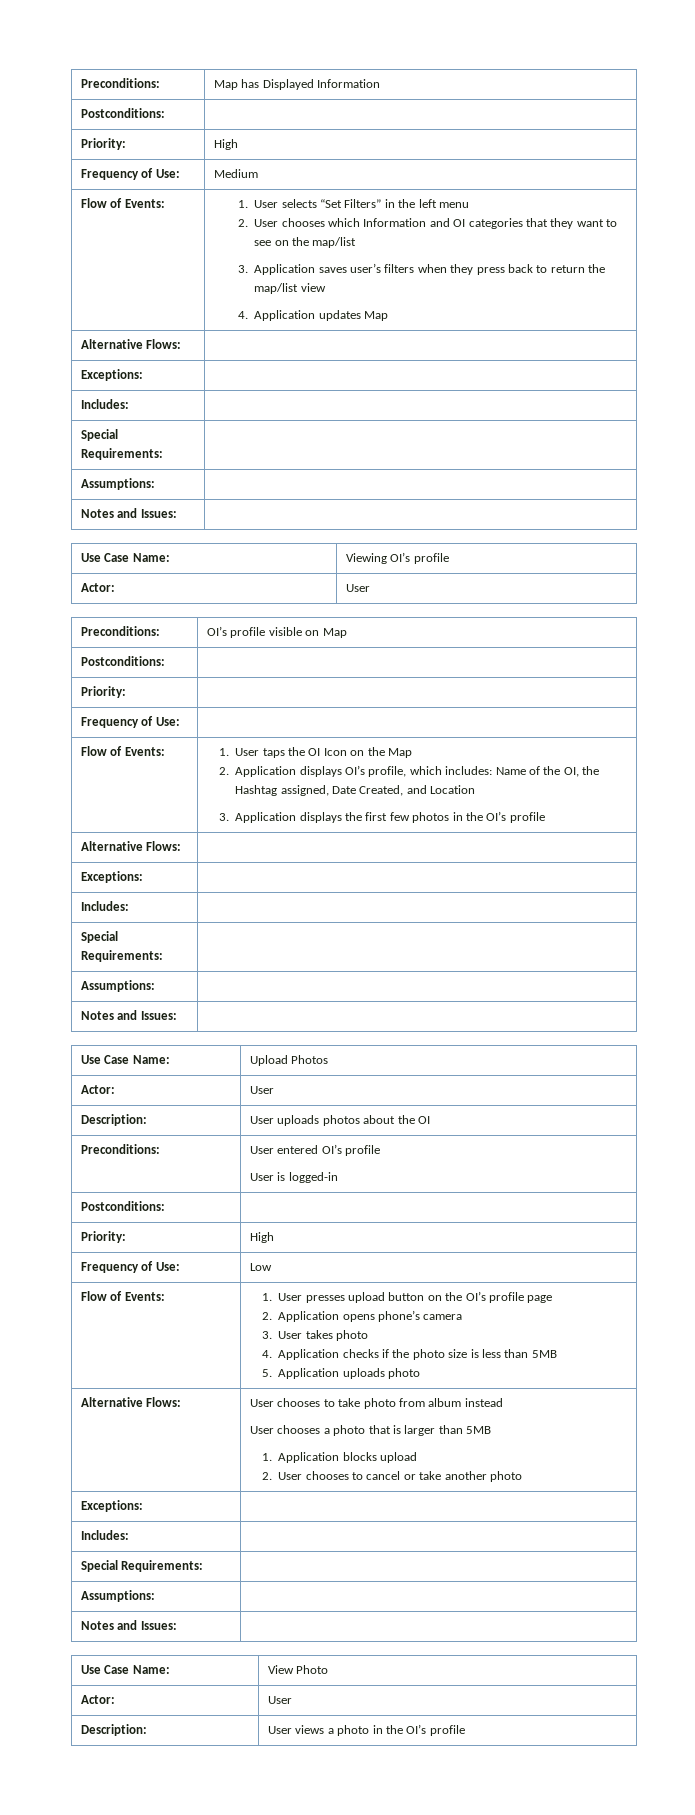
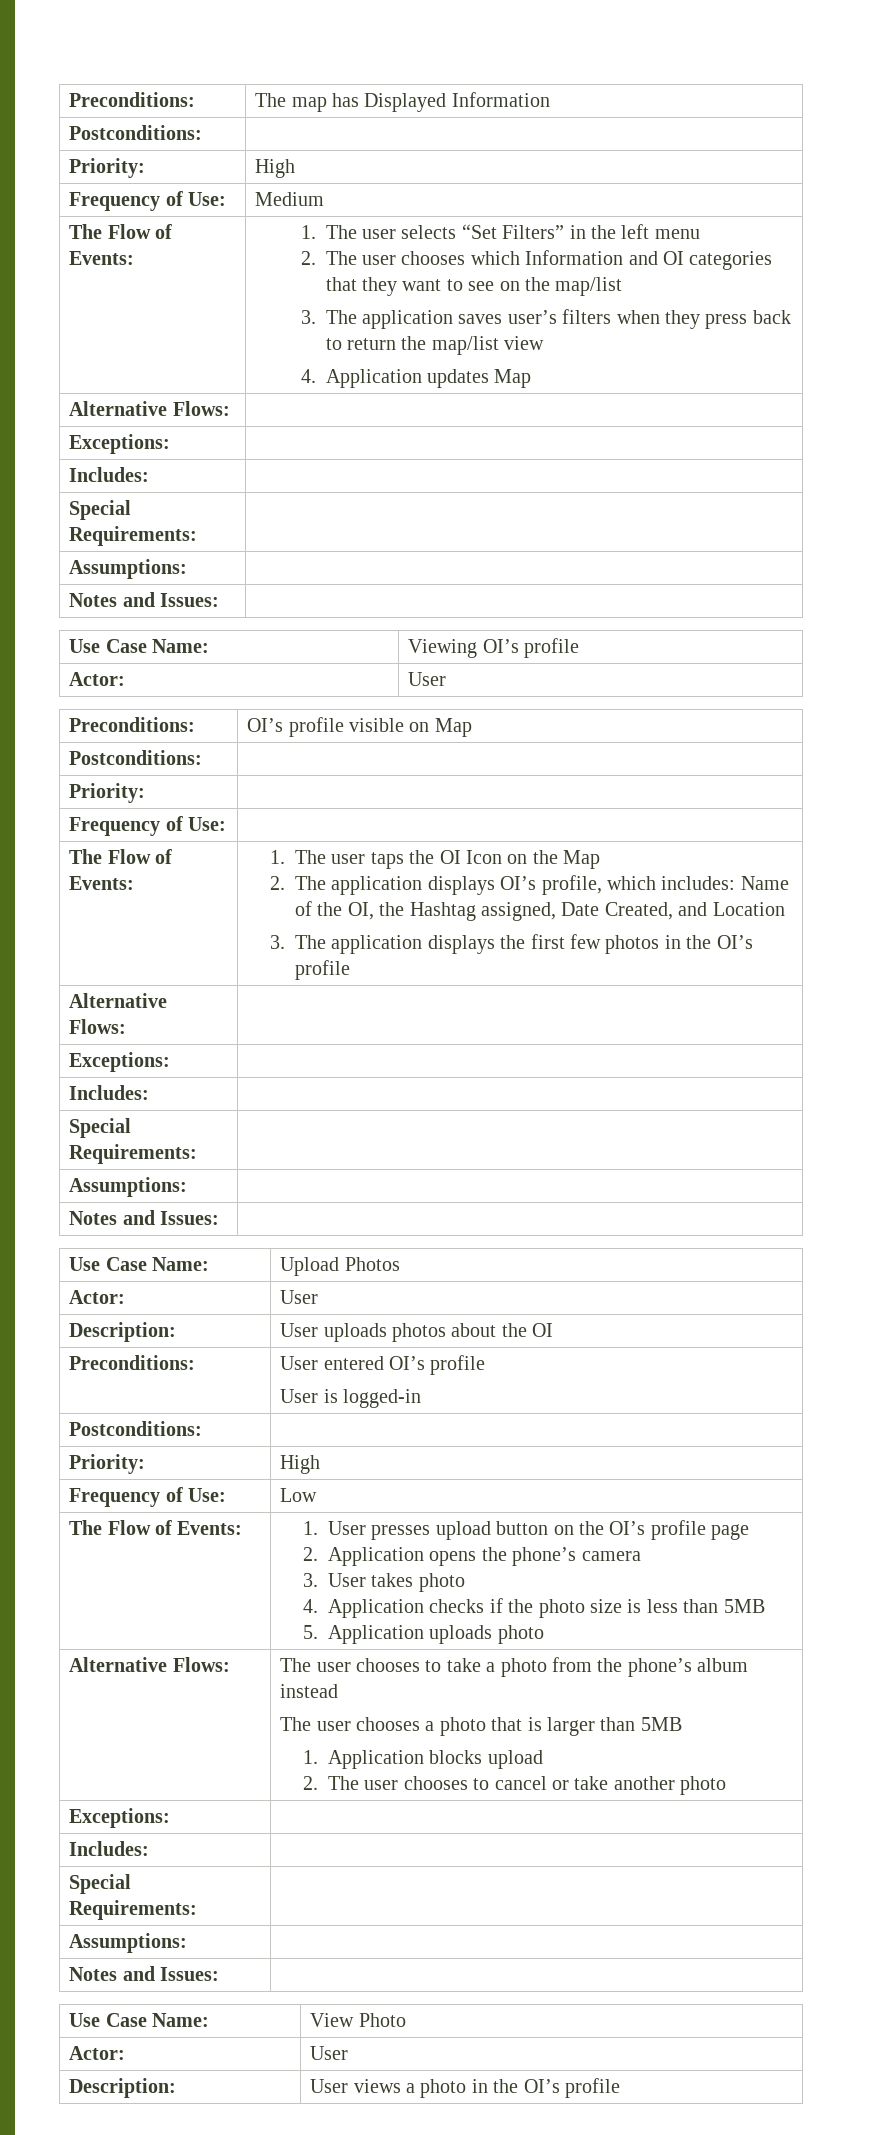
[81,78,161,88] [214,80,239,90] Preconditions: | Map -> [69,92,196,107] [255,93,327,112] Preconditions: | The map
[81,198,165,208] [238,200,279,208] Flow of Events: | 1. User -> [69,224,173,239] [69,251,135,265] [300,225,397,239] The Flow of Events: | 1. The user
[254,219,279,227] User -> [325,251,397,265] The user
[254,264,316,275] Application -> [325,310,454,329] The application
[81,746,165,756] [219,748,260,756] Flow of Events: | 1. User -> [69,849,173,864] [69,876,135,890] [269,850,366,864] The Flow of Events: | 1. The user
[235,766,297,777] Application -> [294,876,423,895] The application
[235,812,297,823] Application -> [294,935,423,954] The application
(273, 1267) none -> [69,1520,103,1535] The
(375, 1318) none -> [481,1547,507,1561] the
[250,1399,275,1407] User -> [280,1658,351,1672] The user
(361, 1402) none -> [486,1662,496,1672] a
(425, 1402) none -> [597,1658,692,1677] the phone’s
[250,1426,275,1434] User -> [280,1717,351,1731] The user
[278,1472,303,1480] User -> [327,1776,399,1790] The user

